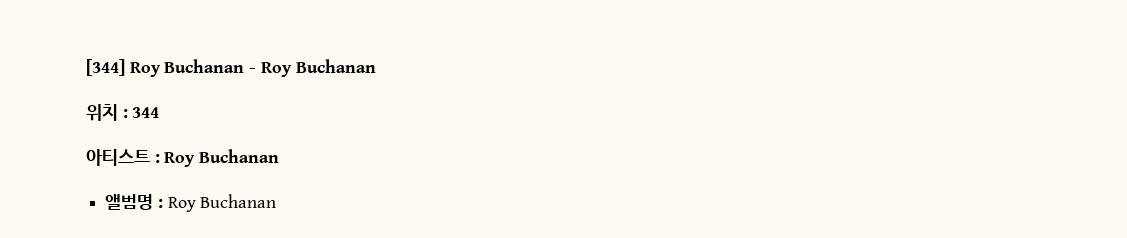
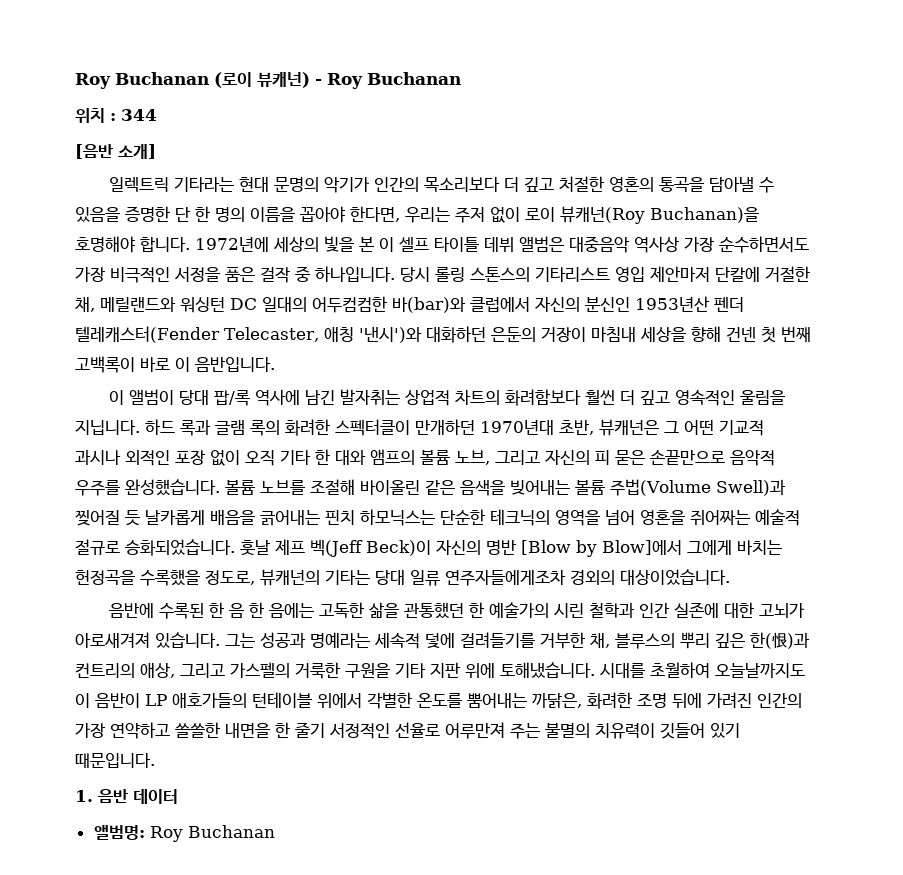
[86,59,245,77] [344] Roy Buchanan -> [75,72,310,89] Roy Buchanan (로이 뷰캐넌)
[86,149,280,167] [105,194,163,210] 아티스트 : Roy Buchanan // 앨범명 : -> [75,144,156,159] [108,176,774,193] [75,206,759,224] [75,236,809,253] [75,266,810,283] [75,296,744,313] [75,326,811,343] [75,356,275,373] [108,389,785,406] [75,419,764,436] [75,449,775,466] [75,479,786,496] [75,509,800,526] [75,539,782,557] [75,569,730,586] [108,602,805,619] [75,632,810,649] [75,662,805,679] [75,692,802,709] [75,722,740,739] [75,753,155,768] [75,789,178,804] [93,825,145,840] [음반 소개] // 일렉트릭 기타라는 현대 문명의 악기가 인간의 목소리보다 더 깊고 처절한 영혼의 통곡을 담아낼 수 있음을 증명한 단 한 명의 이름을 꼽아야 한다면, 우리는 주저 없이 로이 뷰캐넌(Roy Buchanan)을 호명해야 합니다. 1972년에 세상의 빛을 본 이 셀프 타이틀 데뷔 앨범은 대중음악 역사상 가장 순수하면서도 가장 비극적인 서정을 품은 걸작 중 하나입니다. 당시 롤링 스톤스의 기타리스트 영입 제안마저 단칼에 거절한 채, 메릴랜드와 워싱턴 DC 일대의 어두컴컴한 바(bar)와 클럽에서 자신의 분신인 1953년산 펜더 텔레캐스터(Fender Telecaster, 애칭 '낸시')와 대화하던 은둔의 거장이 마침내 세상을 향해 건넨 첫 번째 고백록이 바로 이 음반입니다. // 이 앨범이 당대 팝/록 역사에 남긴 발자취는 상업적 차트의 화려함보다 훨씬 더 깊고 영속적인 울림을 지닙니다. 하드 록과 글램 록의 화려한 스펙터클이 만개하던 1970년대 초반, 뷰캐넌은 그 어떤 기교적 과시나 외적인 포장 없이 오직 기타 한 대와 앰프의 볼륨 노브, 그리고 자신의 피 묻은 손끝만으로 음악적 우주를 완성했습니다. 볼륨 노브를 조절해 바이올린 같은 음색을 빚어내는 볼륨 주법(Volume Swell)과 찢어질 듯 날카롭게 배음을 긁어내는 핀치 하모닉스는 단순한 테크닉의 영역을 넘어 영혼을 쥐어짜는 예술적 절규로 승화되었습니다. 훗날 제프 벡(Jeff Beck)이 자신의 명반 [Blow by Blow]에서 그에게 바치는 헌정곡을 수록했을 정도로, 뷰캐넌의 기타는 당대 일류 연주자들에게조차 경외의 대상이었습니다. // 음반에 수록된 한 음 한 음에는 고독한 삶을 관통했던 한 예술가의 시린 철학과 인간 실존에 대한 고뇌가 아로새겨져 있습니다. 그는 성공과 명예라는 세속적 덫에 걸려들기를 거부한 채, 블루스의 뿌리 깊은 한(恨)과 컨트리의 애상, 그리고 가스펠의 거룩한 구원을 기타 지판 위에 토해냈습니다. 시대를 초월하여 오늘날까지도 이 음반이 LP 애호가들의 턴테이블 위에서 각별한 온도를 뿜어내는 까닭은, 화려한 조명 뒤에 가려진 인간의 가장 연약하고 쓸쓸한 내면을 한 줄기 서정적인 선율로 어루만져 주는 불멸의 치유력이 깃들어 있기 때문입니다. // 1. 음반 데이터 // 앨범명:

